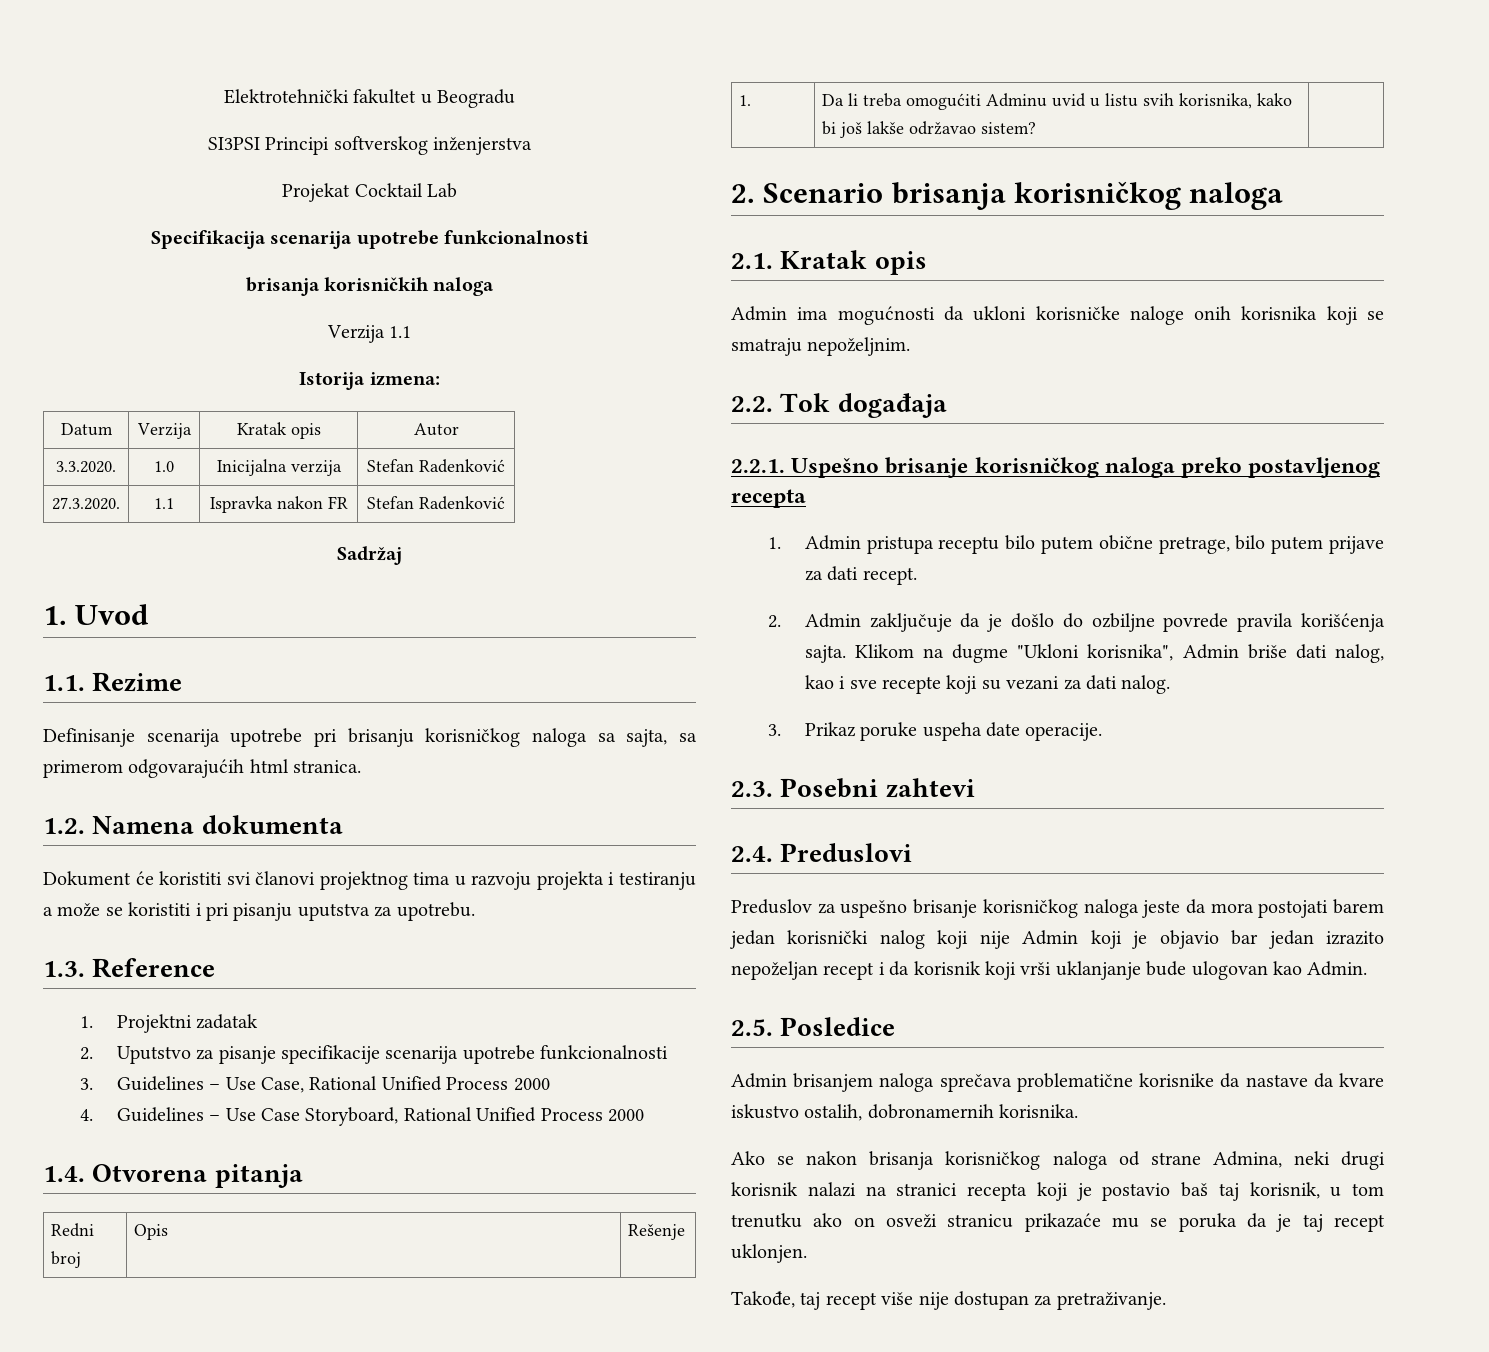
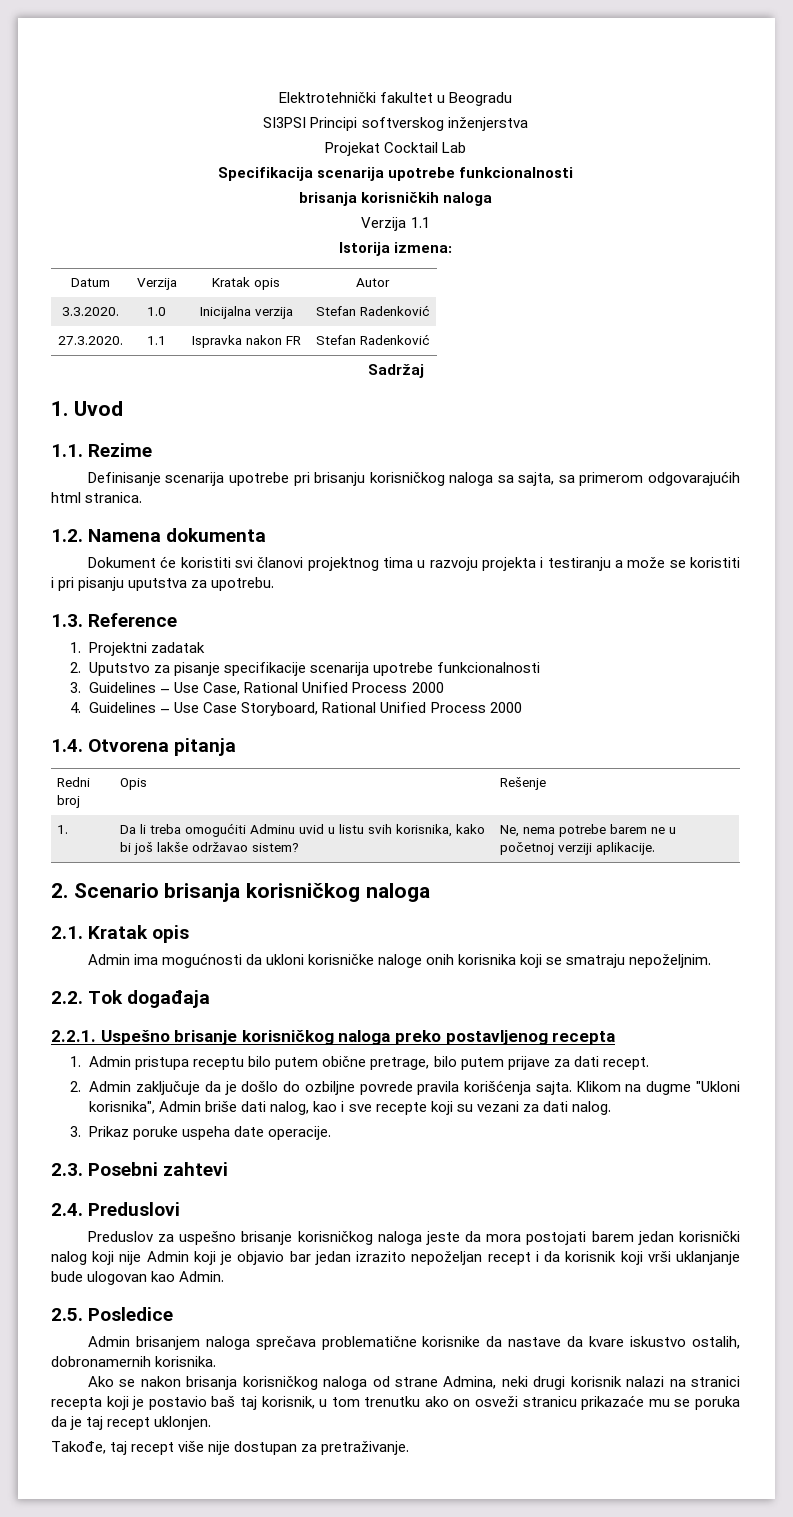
(1037, 128) none -> [500,824,677,837] [500,842,656,855] Ne, nema potrebe barem ne u početnoj verziji aplikacije.

